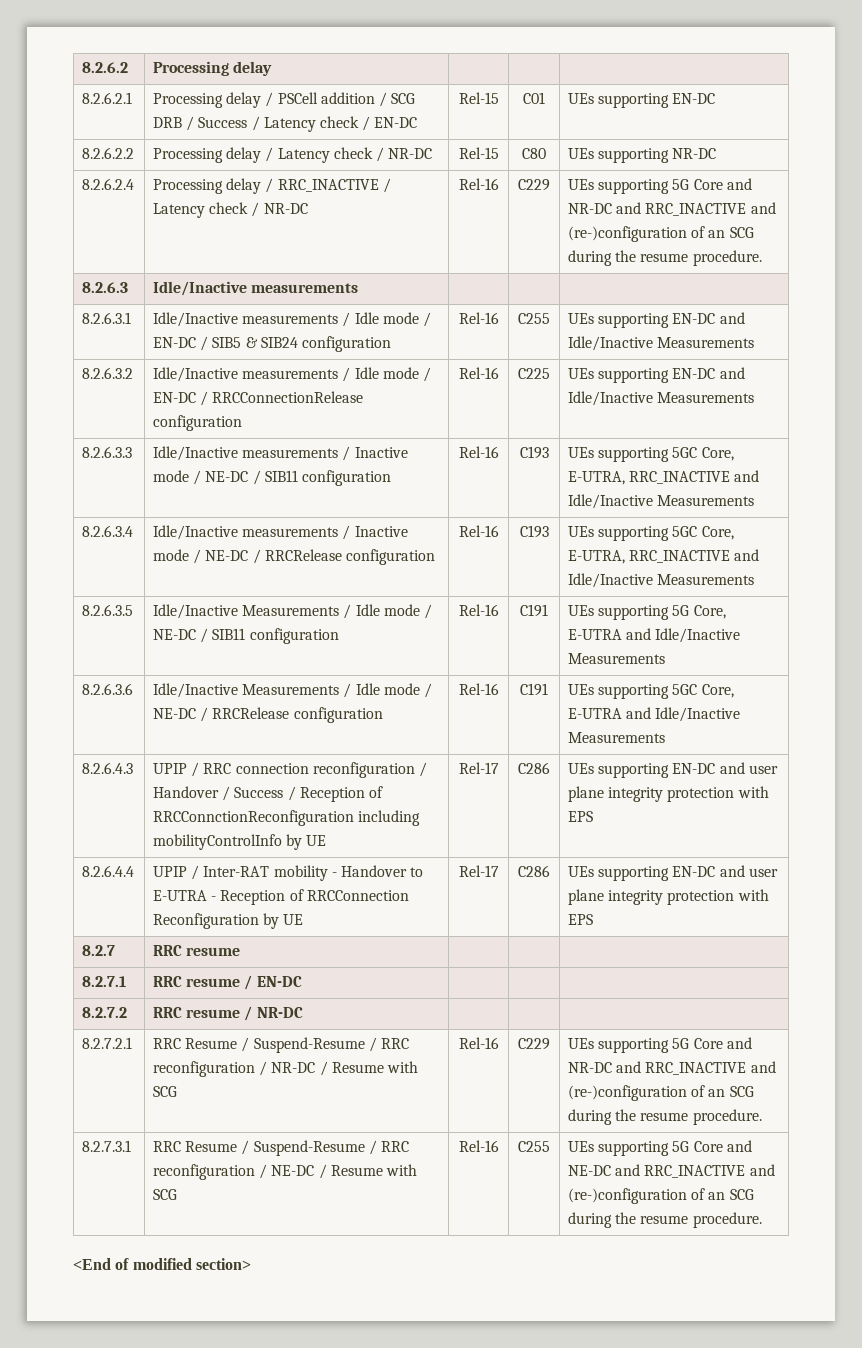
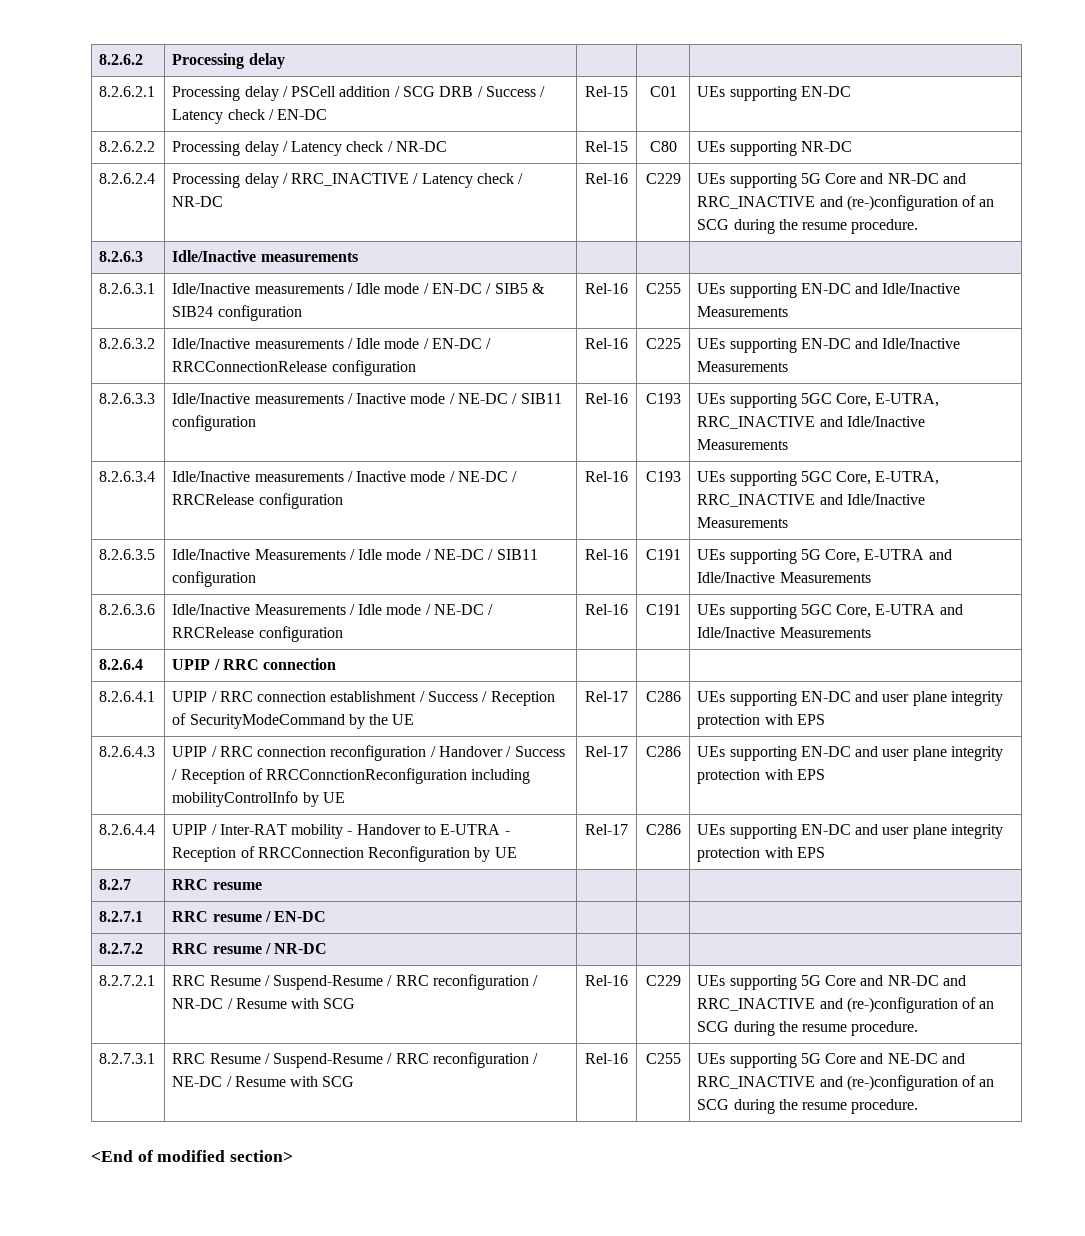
(666, 737) none -> [99,659,144,670] [172,658,337,670] [99,691,156,702] [172,691,555,706] [172,713,415,729] [585,691,628,702] [645,691,681,702] [697,691,1004,706] [697,714,825,729] // 8.2.6.4 | UPIP / RRC connection | | | // 8.2.6.4.1 | UPIP / RRC connection establishment / Success / Reception of SecurityModeCommand by the UE | Rel-17 | C286 | UEs supporting EN-DC and user plane integrity protection with EPS

